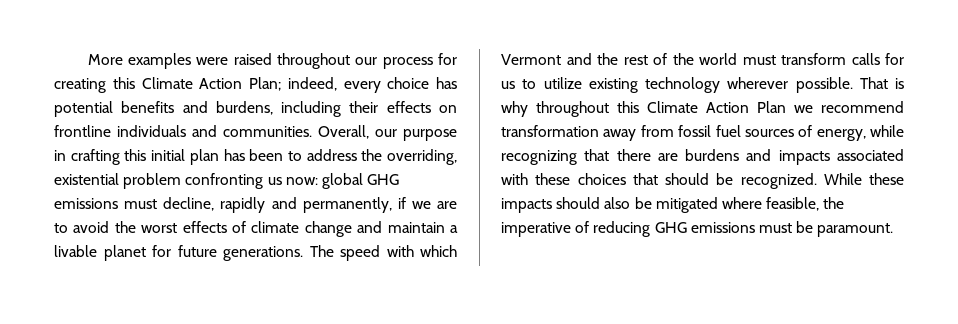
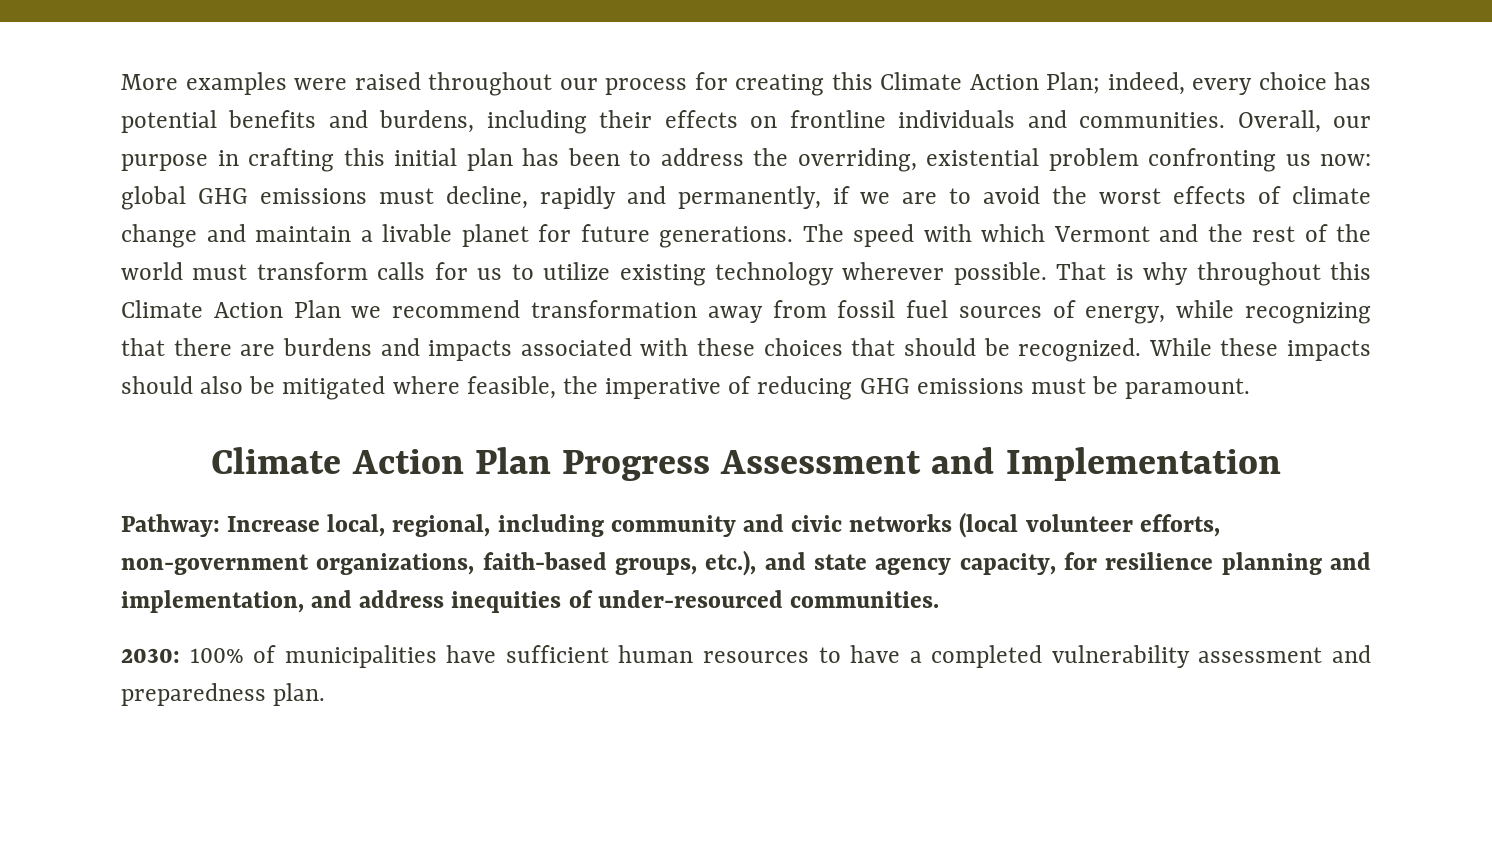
(894, 230) none -> [211,447,1281,481] [121,512,1220,538] [121,550,1371,576] [121,590,939,613] [121,645,1371,668] [121,683,326,706] // Climate Action Plan Progress Assessment and Implementation // Pathway: Increase local, regional, including community and civic networks (local volunteer efforts, non-government organizations, faith-based groups, etc.), and state agency capacity, for resilience planning and implementation, and address inequities of under-resourced communities. // 2030: 100% of municipalities have sufficient human resources to have a completed vulnerability assessment and preparedness plan.

